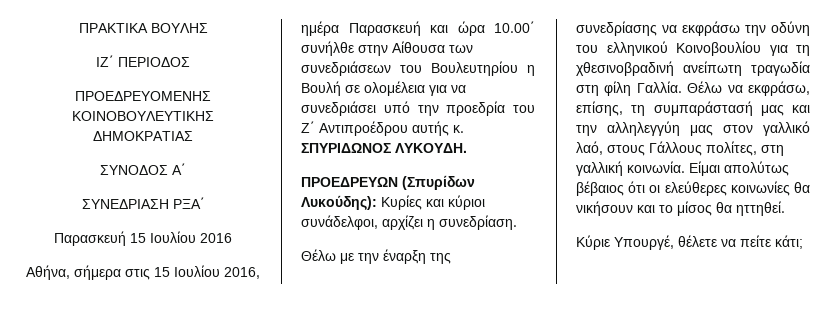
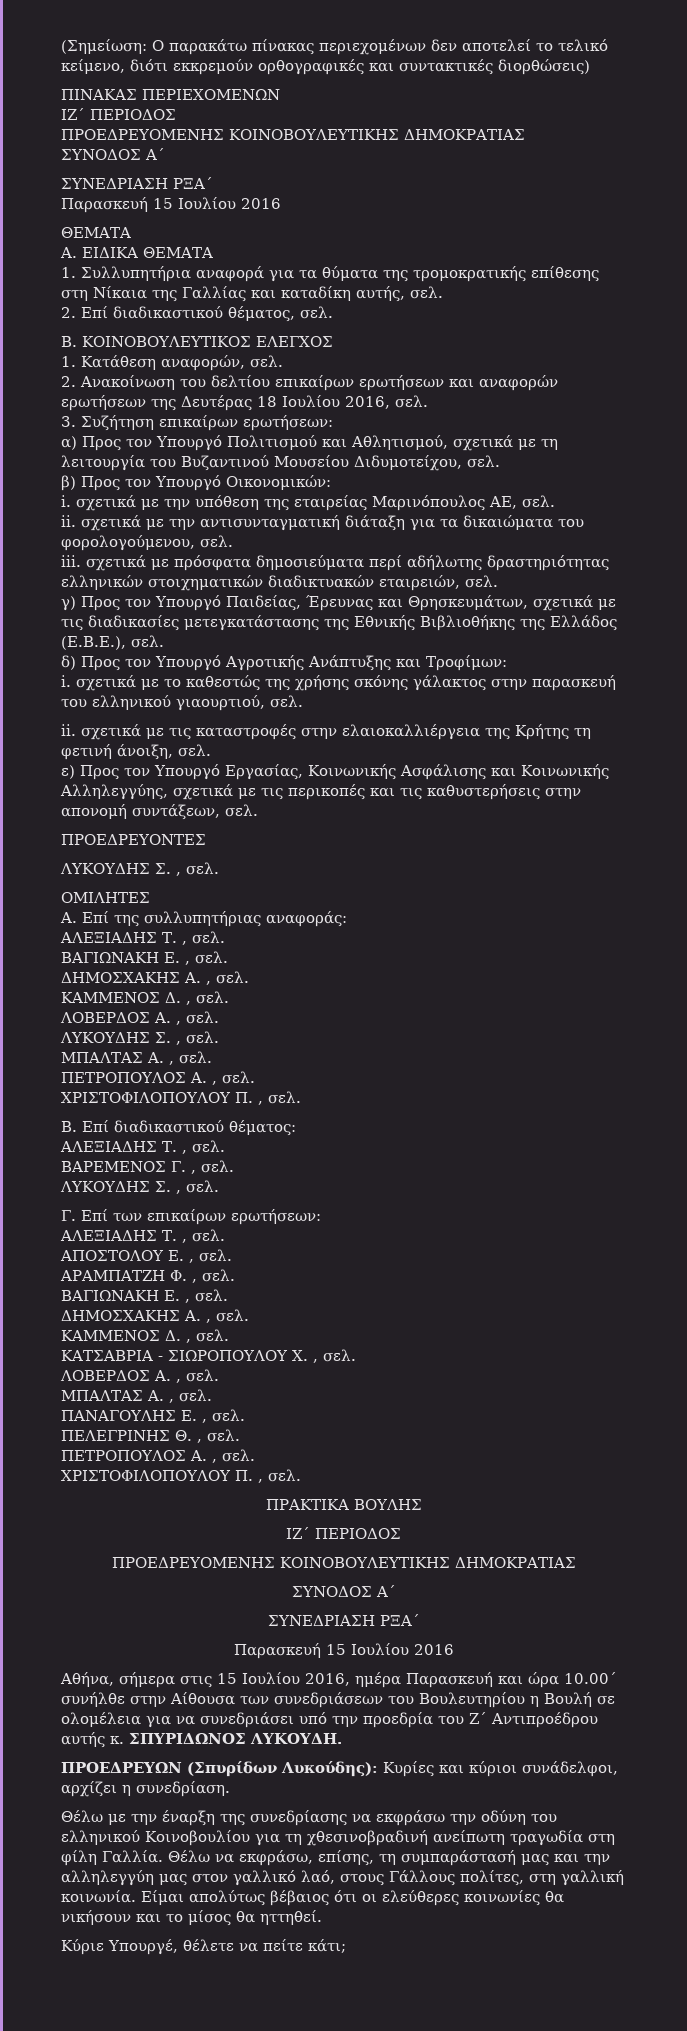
(78, 28) none -> [61,39,608,55] [61,59,590,75] [61,89,280,100] [61,108,176,120] [61,129,525,140] [61,148,165,160] [61,177,213,189] [61,197,281,213] [61,227,131,238] [60,247,213,258] [61,266,599,282] [61,286,443,302] [61,306,333,322] [61,336,333,347] [61,355,283,371] [61,375,558,391] [61,395,428,411] [61,415,333,431] [61,435,558,451] [61,455,500,471] [61,475,331,491] [61,495,555,511] [61,515,584,531] [61,535,233,551] [61,555,609,571] [61,575,498,591] [61,595,616,611] [61,615,617,631] [61,635,164,650] [61,655,507,671] [61,675,616,691] [61,695,303,711] [61,724,591,740] [61,744,211,760] [61,764,609,780] [60,784,581,800] [61,804,258,820] [61,834,206,845] [60,862,219,876] [61,892,150,903] [60,911,347,927] [60,931,225,945] [61,951,228,965] [61,971,249,985] [61,991,229,1005] [60,1011,219,1025] [60,1031,219,1045] [61,1051,212,1065] [61,1071,255,1085] [61,1091,301,1105] [61,1120,296,1136] [60,1140,225,1154] [61,1160,234,1174] [60,1180,219,1194] [61,1209,321,1225] [60,1229,225,1243] [60,1249,232,1263] [60,1269,235,1283] [61,1289,228,1303] [61,1309,249,1323] [61,1329,229,1343] [61,1349,356,1363] [60,1369,219,1383] [61,1389,212,1403] [61,1409,245,1423] [61,1429,240,1443] [61,1449,255,1463] [61,1469,301,1483] (Σημείωση: Ο παρακάτω πίνακας περιεχομένων δεν αποτελεί το τελικό κείμενο, διότι εκκρεμούν ορθογραφικές και συντακτικές διορθώσεις) // ΠΙΝΑΚΑΣ ΠΕΡΙΕΧΟΜΕΝΩΝ // ΙΖ΄ ΠΕΡΙΟΔΟΣ // ΠΡΟΕΔΡΕΥΟΜΕΝΗΣ ΚΟΙΝΟΒΟΥΛΕΥΤΙΚΗΣ ΔΗΜΟΚΡΑΤΙΑΣ // ΣΥΝΟΔΟΣ Α΄ // ΣΥΝΕΔΡΙΑΣΗ ΡΞΑ΄ // Παρασκευή 15 Ιουλίου 2016 // ΘΕΜΑΤΑ // Α. ΕΙΔΙΚΑ ΘΕΜΑΤΑ // 1. Συλλυπητήρια αναφορά για τα θύματα της τρομοκρατικής επίθεσης στη Νίκαια της Γαλλίας και καταδίκη αυτής, σελ. // 2. Επί διαδικαστικού θέματος, σελ. // Β. ΚΟΙΝΟΒΟΥΛΕΥΤΙΚΟΣ ΕΛΕΓΧΟΣ // 1. Κατάθεση αναφορών, σελ. // 2. Ανακοίνωση του δελτίου επικαίρων ερωτήσεων και αναφορών ερωτήσεων της Δευτέρας 18 Ιουλίου 2016, σελ. // 3. Συζήτηση επικαίρων ερωτήσεων: // α) Προς τον Υπουργό Πολιτισμού και Αθλητισμού, σχετικά με τη λειτουργία του Βυζαντινού Μουσείου Διδυμοτείχου, σελ. // β) Προς τον Υπουργό Οικονομικών: // i. σχετικά με την υπόθεση της εταιρείας Μαρινόπουλος ΑΕ, σελ. // ii. σχετικά με την αντισυνταγματική διάταξη για τα δικαιώματα του φορολογούμενου, σελ. // iii. σχετικά με πρόσφατα δημοσιεύματα περί αδήλωτης δραστηριότητας ελληνικών στοιχηματικών διαδικτυακών εταιρειών, σελ. // γ) Προς τον Υπουργό Παιδείας, Έρευνας και Θρησκευμάτων, σχετικά με τις διαδικασίες μετεγκατάστασης της Εθνικής Βιβλιοθήκης της Ελλάδος (Ε.Β.Ε.), σελ. // δ) Προς τον Υπουργό Αγροτικής Ανάπτυξης και Τροφίμων: // i. σχετικά με το καθεστώς της χρήσης σκόνης γάλακτος στην παρασκευή του ελληνικού γιαουρτιού, σελ. // ii. σχετικά με τις καταστροφές στην ελαιοκαλλιέργεια της Κρήτης τη φετινή άνοιξη, σελ. // ε) Προς τον Υπουργό Εργασίας, Κοινωνικής Ασφάλισης και Κοινωνικής Αλληλεγγύης, σχετικά με τις περικοπές και τις καθυστερήσεις στην απονομή συντάξεων, σελ. // ΠΡΟΕΔΡΕΥΟΝΤΕΣ // ΛΥΚΟΥΔΗΣ Σ. , σελ. // ΟΜΙΛΗΤΕΣ // Α. Επί της συλλυπητήριας αναφοράς: // ΑΛΕΞΙΑΔΗΣ Τ. , σελ. // ΒΑΓΙΩΝΑΚΗ Ε. , σελ. // ΔΗΜΟΣΧΑΚΗΣ Α. , σελ. // ΚΑΜΜΕΝΟΣ Δ. , σελ. // ΛΟΒΕΡΔΟΣ Α. , σελ. // ΛΥΚΟΥΔΗΣ Σ. , σελ. // ΜΠΑΛΤΑΣ Α. , σελ. // ΠΕΤΡΟΠΟΥΛΟΣ Α. , σελ. // ΧΡΙΣΤΟΦΙΛΟΠΟΥΛΟΥ Π. , σελ. // Β. Επί διαδικαστικού θέματος: // ΑΛΕΞΙΑΔΗΣ Τ. , σελ. // ΒΑΡΕΜΕΝΟΣ Γ. , σελ. // ΛΥΚΟΥΔΗΣ Σ. , σελ. // Γ. Επί των επικαίρων ερωτήσεων: // ΑΛΕΞΙΑΔΗΣ Τ. , σελ. // ΑΠΟΣΤΟΛΟΥ Ε. , σελ. // ΑΡΑΜΠΑΤΖΗ Φ. , σελ. // ΒΑΓΙΩΝΑΚΗ Ε. , σελ. // ΔΗΜΟΣΧΑΚΗΣ Α. , σελ. // ΚΑΜΜΕΝΟΣ Δ. , σελ. // ΚΑΤΣΑΒΡΙΑ - ΣΙΩΡΟΠΟΥΛΟΥ Χ. , σελ. // ΛΟΒΕΡΔΟΣ Α. , σελ. // ΜΠΑΛΤΑΣ Α. , σελ. // ΠΑΝΑΓΟΥΛΗΣ Ε. , σελ. // ΠΕΛΕΓΡΙΝΗΣ Θ. , σελ. // ΠΕΤΡΟΠΟΥΛΟΣ Α. , σελ. // ΧΡΙΣΤΟΦΙΛΟΠΟΥΛΟΥ Π. , σελ. //

